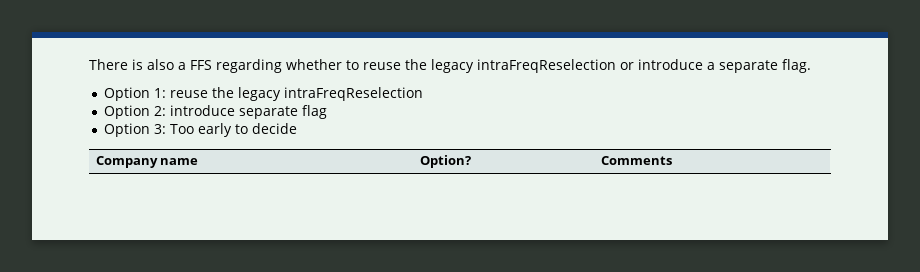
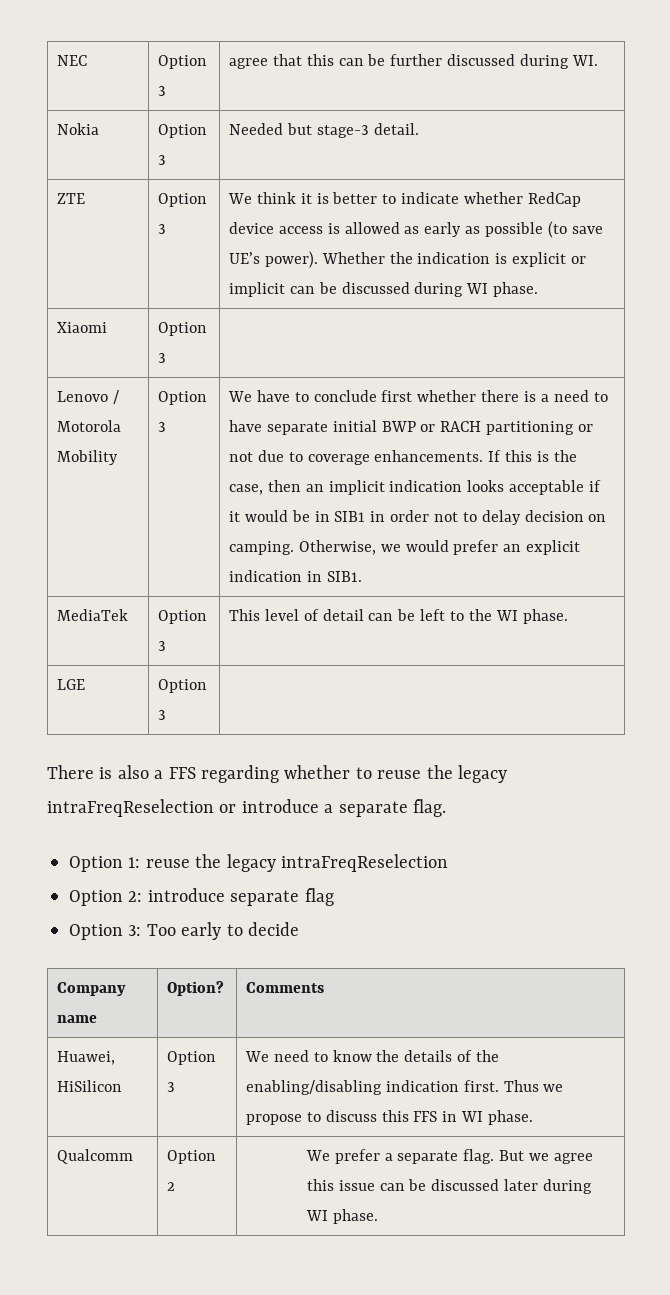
(89, 64) none -> [57,55,88,66] [158,55,208,69] [158,86,167,96] [229,54,598,69] [57,123,100,135] [158,124,208,138] [158,155,167,165] [229,123,419,138] [57,193,86,204] [158,193,208,207] [158,224,167,234] [228,192,581,207] [229,221,603,238] [229,251,587,268] [229,282,539,297] [57,322,108,333] [158,322,208,336] [158,353,167,363] [57,390,119,404] [57,420,122,432] [57,450,119,465] [158,391,208,405] [158,422,167,432] [228,390,608,402] [229,420,594,435] [229,450,577,465] [229,480,602,495] [229,510,607,525] [229,540,581,555] [229,570,362,582] [57,609,129,621] [158,610,208,624] [158,641,167,651] [229,609,568,624] [57,679,86,690] [158,679,208,693] [158,710,167,720] NEC | Option 3 | agree that this can be further discussed during WI. // Nokia | Option 3 | Needed but stage-3 detail. // ZTE | Option 3 | We think it is better to indicate whether RedCap device access is allowed as early as possible (to save UE’s power). Whether the indication is explicit or implicit can be discussed during WI phase. // Xiaomi | Option 3 | // Lenovo / Motorola Mobility | Option 3 | We have to conclude first whether there is a need to have separate initial BWP or RACH partitioning or not due to coverage enhancements. If this is the case, then an implicit indication looks acceptable if it would be in SIB1 in order not to delay decision on camping. Otherwise, we would prefer an explicit indication in SIB1. // MediaTek | Option 3 | This level of detail can be left to the WI phase. // LGE | Option 3 | //
(672, 160) none -> [57,1051,116,1065] [57,1080,123,1092] [167,1051,217,1065] [167,1082,176,1092] [245,1050,500,1062] [246,1080,564,1095] [246,1110,534,1125] [57,1149,134,1164] [167,1150,217,1164] [167,1182,176,1191] [305,1149,593,1164] [306,1179,593,1194] [305,1209,378,1224] // Huawei, HiSilicon | Option 3 | We need to know the details of the enabling/disabling indication first. Thus we propose to discuss this FFS in WI phase. // Qualcomm | Option 2 | We prefer a separate flag. But we agree this issue can be discussed later during WI phase.

